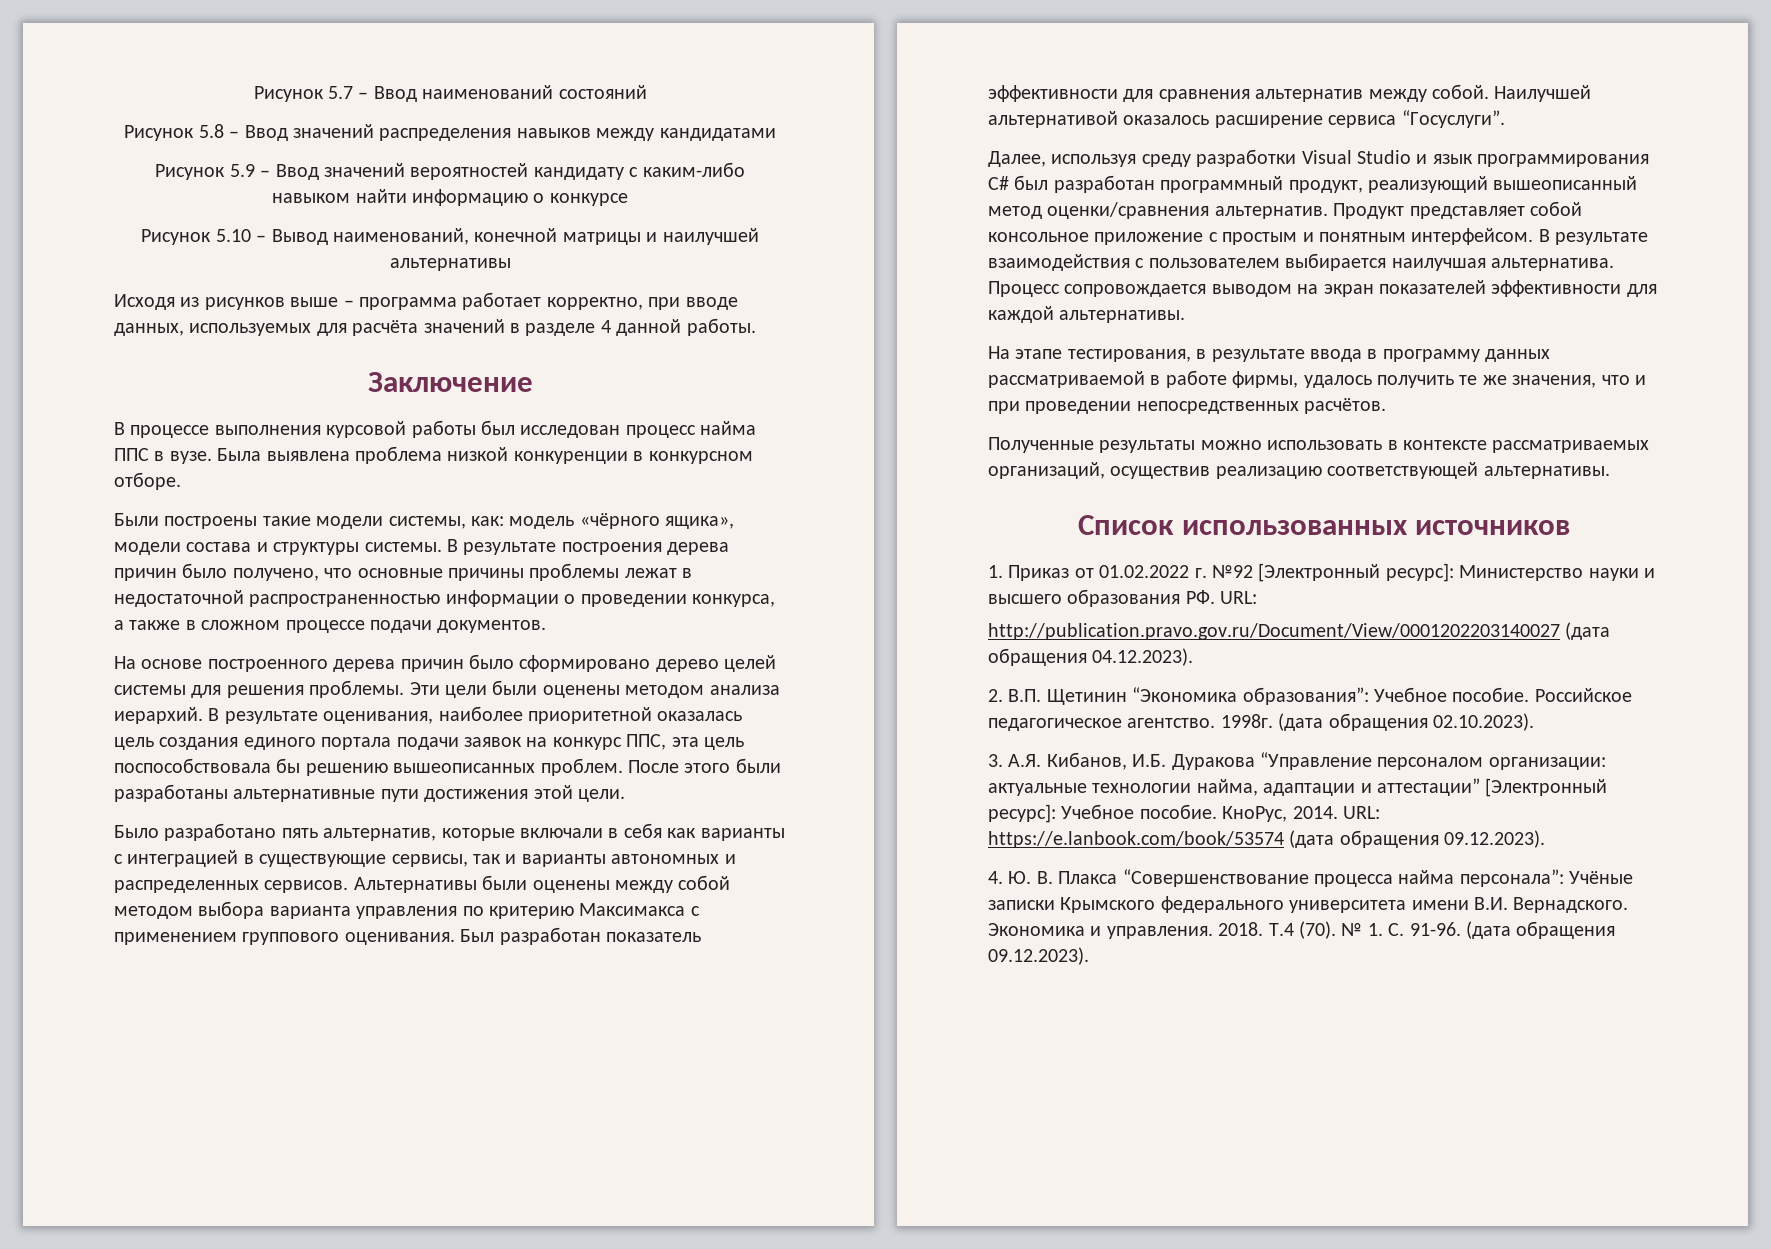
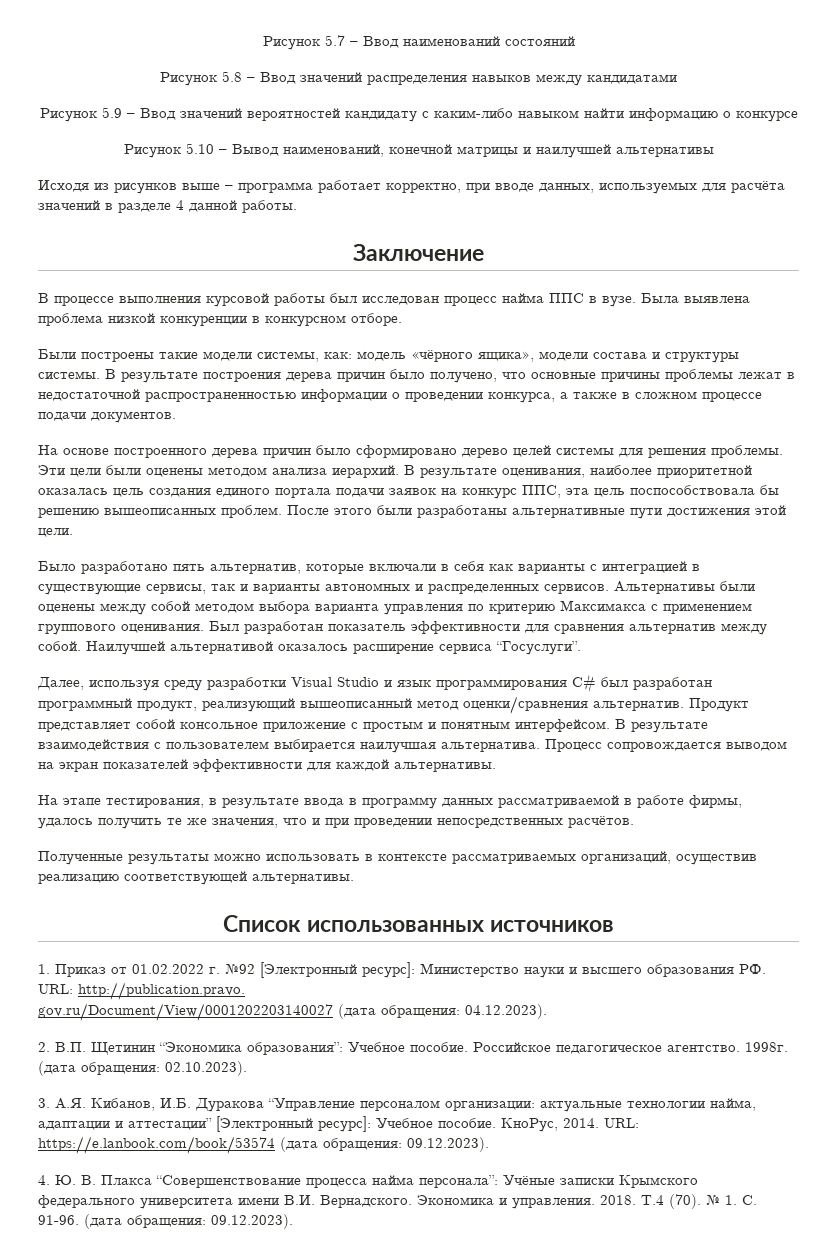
[988,622,1611,640] [988,648,1087,666] // http://publication.pravo.gov.ru/Document/View/0001202203140027 (дата обращения -> [78,982,245,1000] [38,1003,460,1021] http://publication.pravo. // gov.ru/Document/View/0001202203140027 (дата обращения:
[1328,713,1428,731] обращения -> [81,1062,160,1075] обращения:
[1339,830,1439,848] обращения -> [323,1138,402,1151] обращения:
[1516,921,1616,939] обращения -> [127,1215,206,1228] обращения:

